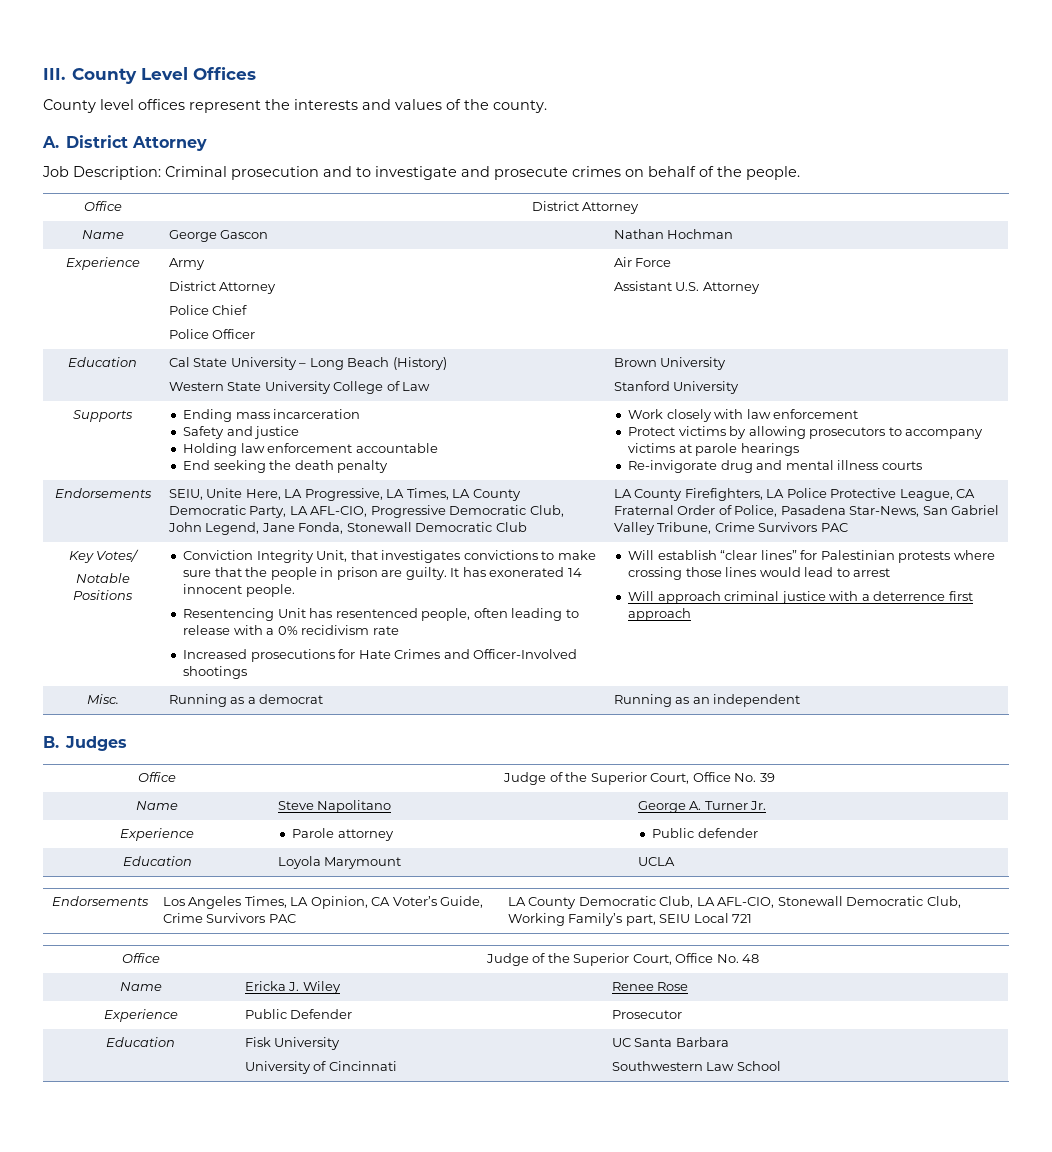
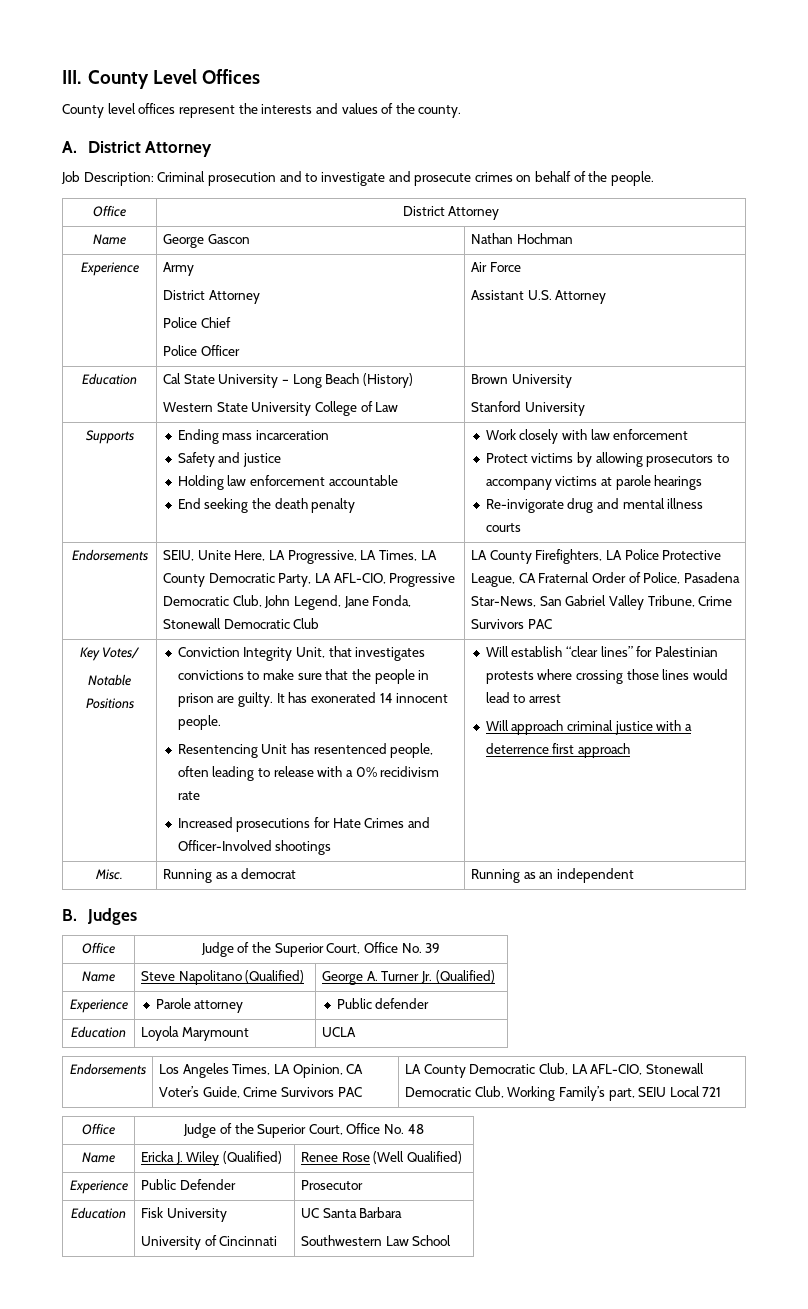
(392, 806) none -> [245,970,305,983] (Qualified)
(767, 805) none -> [435,970,495,983] (Qualified)
(341, 987) none -> [222,1151,282,1164] (Qualified)
(689, 986) none -> [373,1151,462,1164] (Well Qualified)

